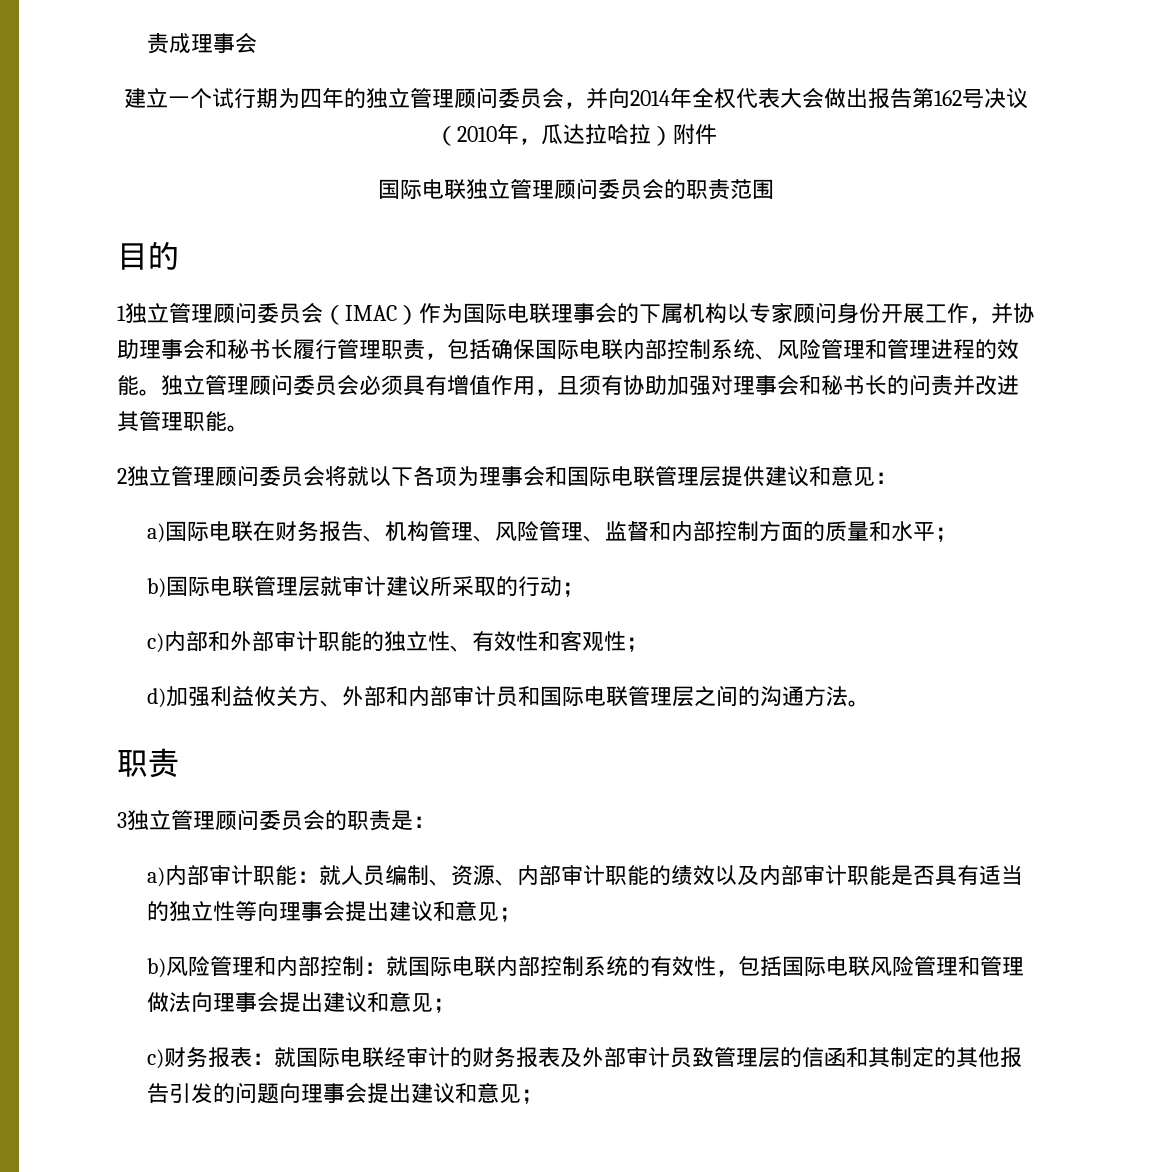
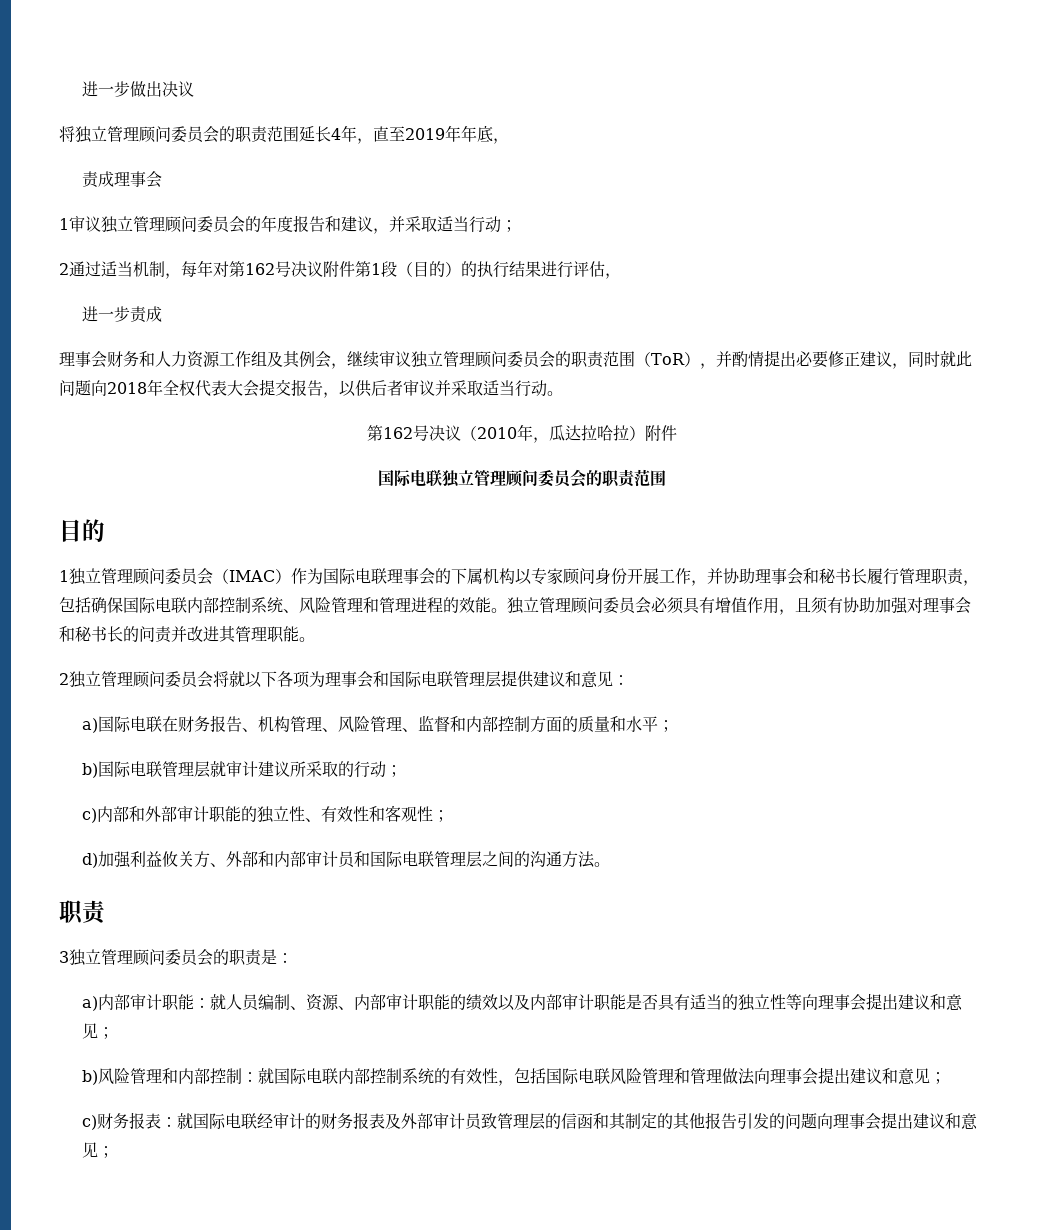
[146,33,257,54] [124,87,912,109] 责成理事会 // 建立一个试行期为四年的独立管理顾问委员会，并向2014年全权代表大会做出报告 -> [82,81,195,97] [59,125,509,144] [82,171,163,188] [59,215,517,234] [59,260,621,279] [82,306,163,323] [59,350,972,369] [59,379,563,398] 进一步做出决议 // 将独立管理顾问委员会的职责范围延长4年，直至2019年年底， // 责成理事会 // 1审议独立管理顾问委员会的年度报告和建议，并采取适当行动； // 2通过适当机制，每年对第162号决议附件第1段（目的）的执行结果进行评估， // 进一步责成 // 理事会财务和人力资源工作组及其例会，继续审议独立管理顾问委员会的职责范围（ToR），并酌情提出必要修正建议，同时就此问题向2018年全权代表大会提交报告，以供后者审议并采取适当行动。 //

